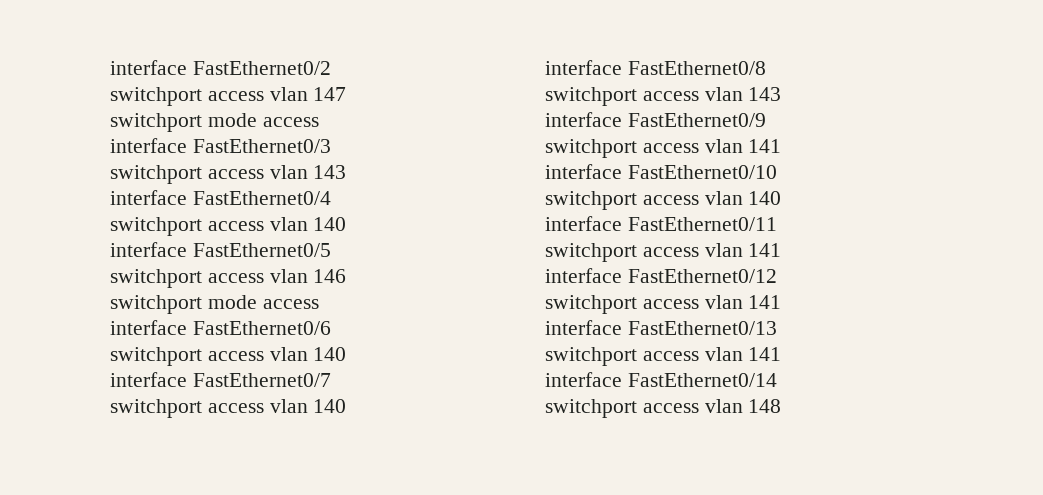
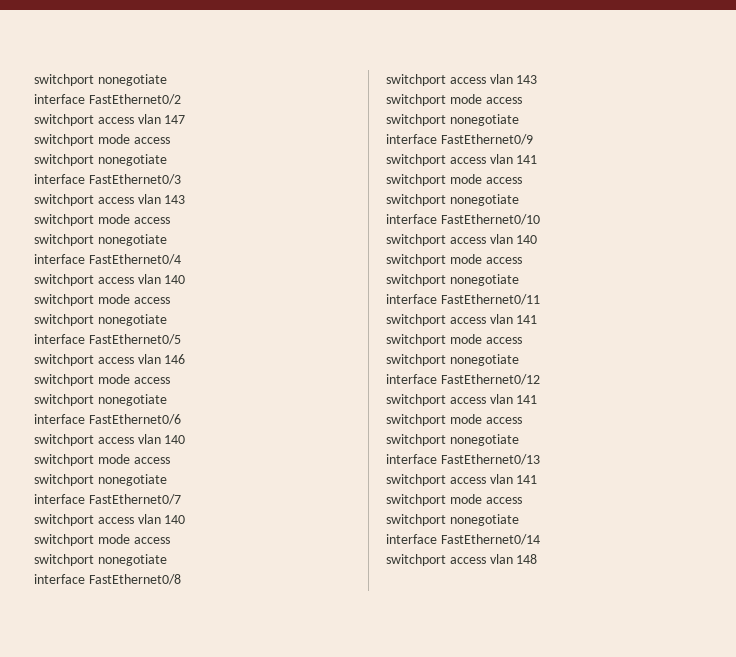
(110, 67) none -> [34,74,167,86] switchport nonegotiate //
(319, 122) none -> [34,154,167,166] // switchport nonegotiate
(347, 172) none -> [34,214,170,226] [34,234,167,246] // switchport mode access // switchport nonegotiate
(347, 224) none -> [34,294,170,306] [34,314,167,326] // switchport mode access // switchport nonegotiate
(319, 304) none -> [34,394,167,406] // switchport nonegotiate
(347, 354) none -> [34,454,170,466] [34,474,167,486] // switchport mode access // switchport nonegotiate
(347, 406) none -> [34,534,170,546] [34,554,167,566] // switchport mode access // switchport nonegotiate
(782, 94) none -> [386,94,522,106] [386,114,519,126] // switchport mode access // switchport nonegotiate
(782, 146) none -> [386,174,522,186] [386,194,519,206] // switchport mode access // switchport nonegotiate
(782, 198) none -> [386,254,522,266] [386,274,519,286] // switchport mode access // switchport nonegotiate
(782, 250) none -> [386,334,522,346] [386,354,519,366] // switchport mode access // switchport nonegotiate
(782, 302) none -> [386,414,522,426] [386,434,519,446] // switchport mode access // switchport nonegotiate
(782, 354) none -> [386,494,522,506] [386,514,519,526] // switchport mode access // switchport nonegotiate

